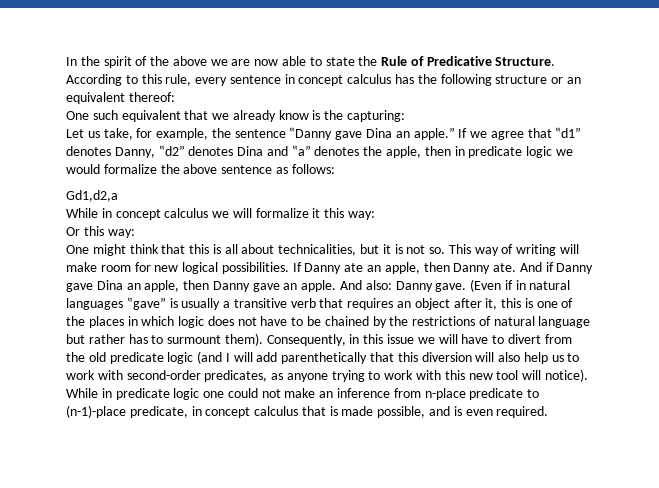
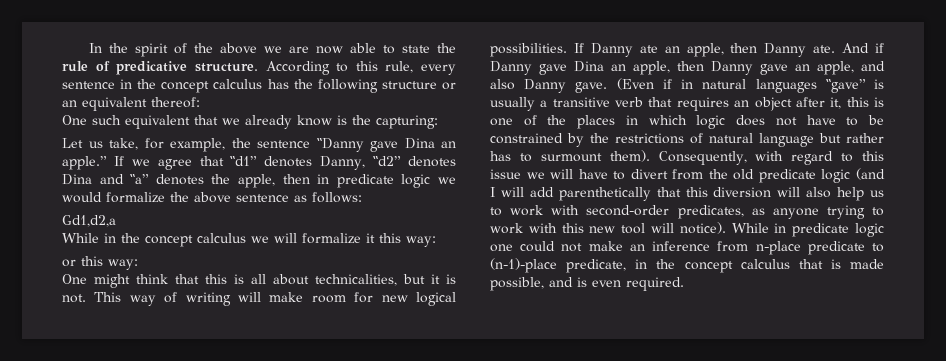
[381,56,556,66] Rule of Predicative Structure. -> [62,61,258,75] rule of predicative structure.
(295, 79) none -> [137,79,157,89] the
(112, 213) none -> [121,233,140,243] the
[66,227,80,236] Or -> [62,259,76,267] or
[406,245,446,254] not so. -> [62,294,86,303] not.
[301,280,392,292] apple. And also: -> [817,61,885,75] [490,79,515,90] apple, and also
[324,316,369,326] chained -> [490,133,563,144] constrained
[349,334,360,344] in -> [755,151,854,165] with regard to
(202, 411) none -> [656,259,676,269] the

